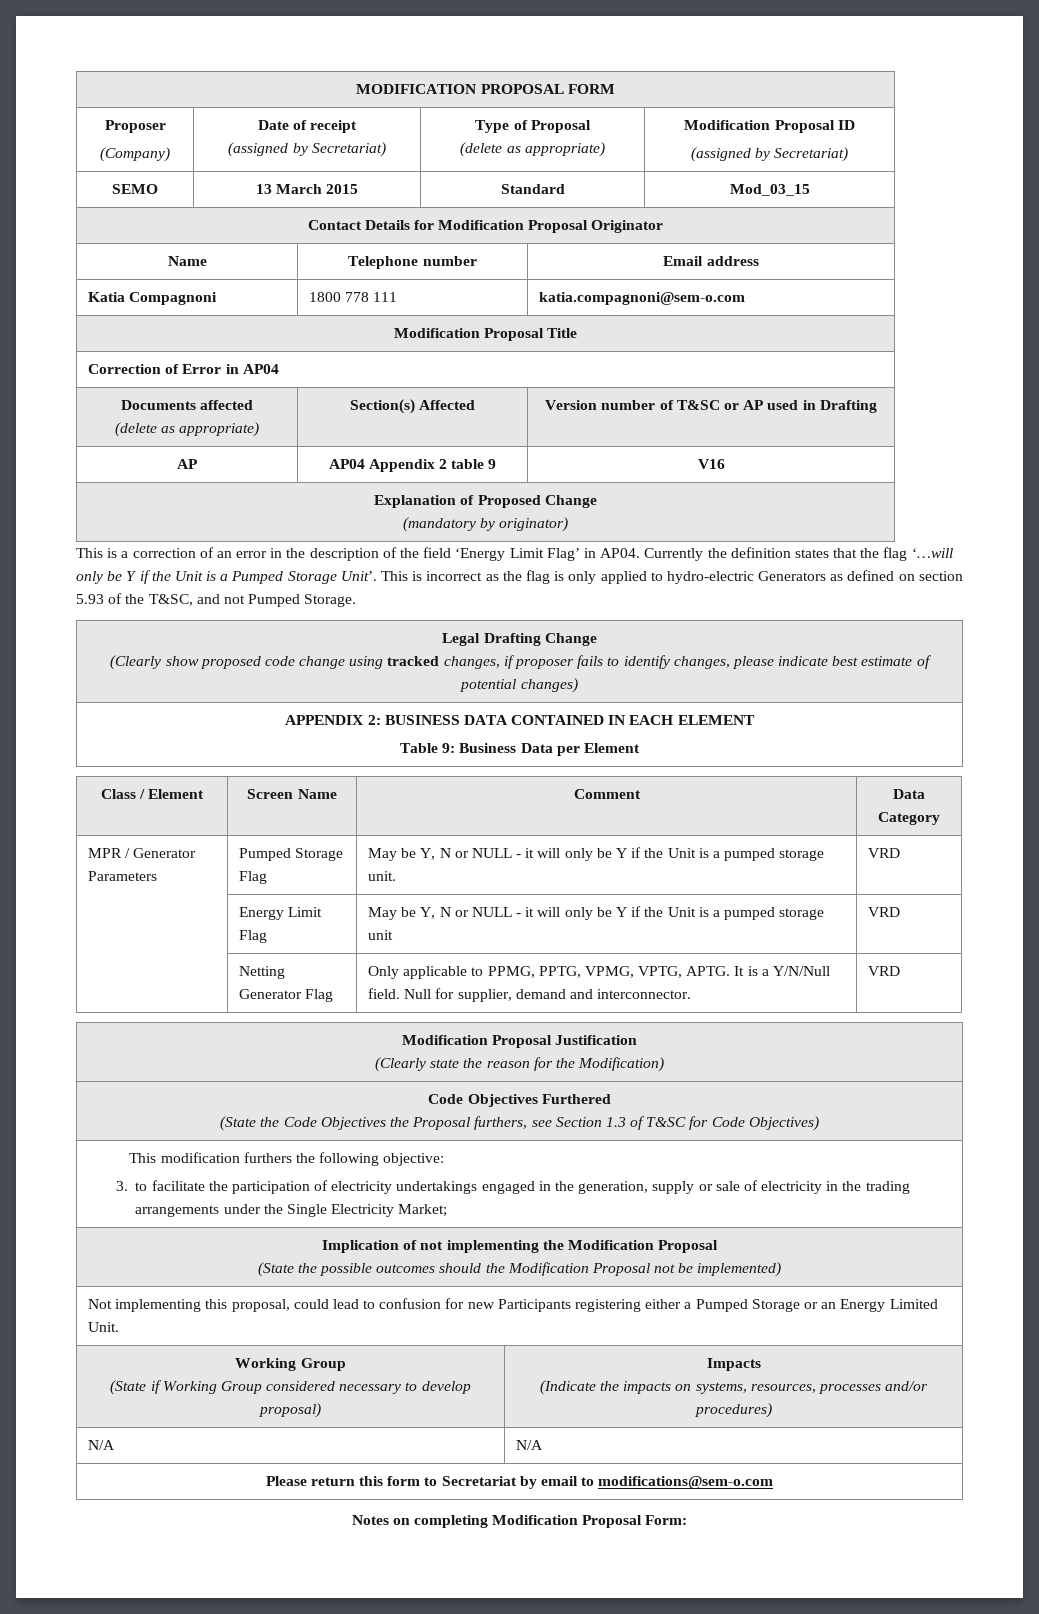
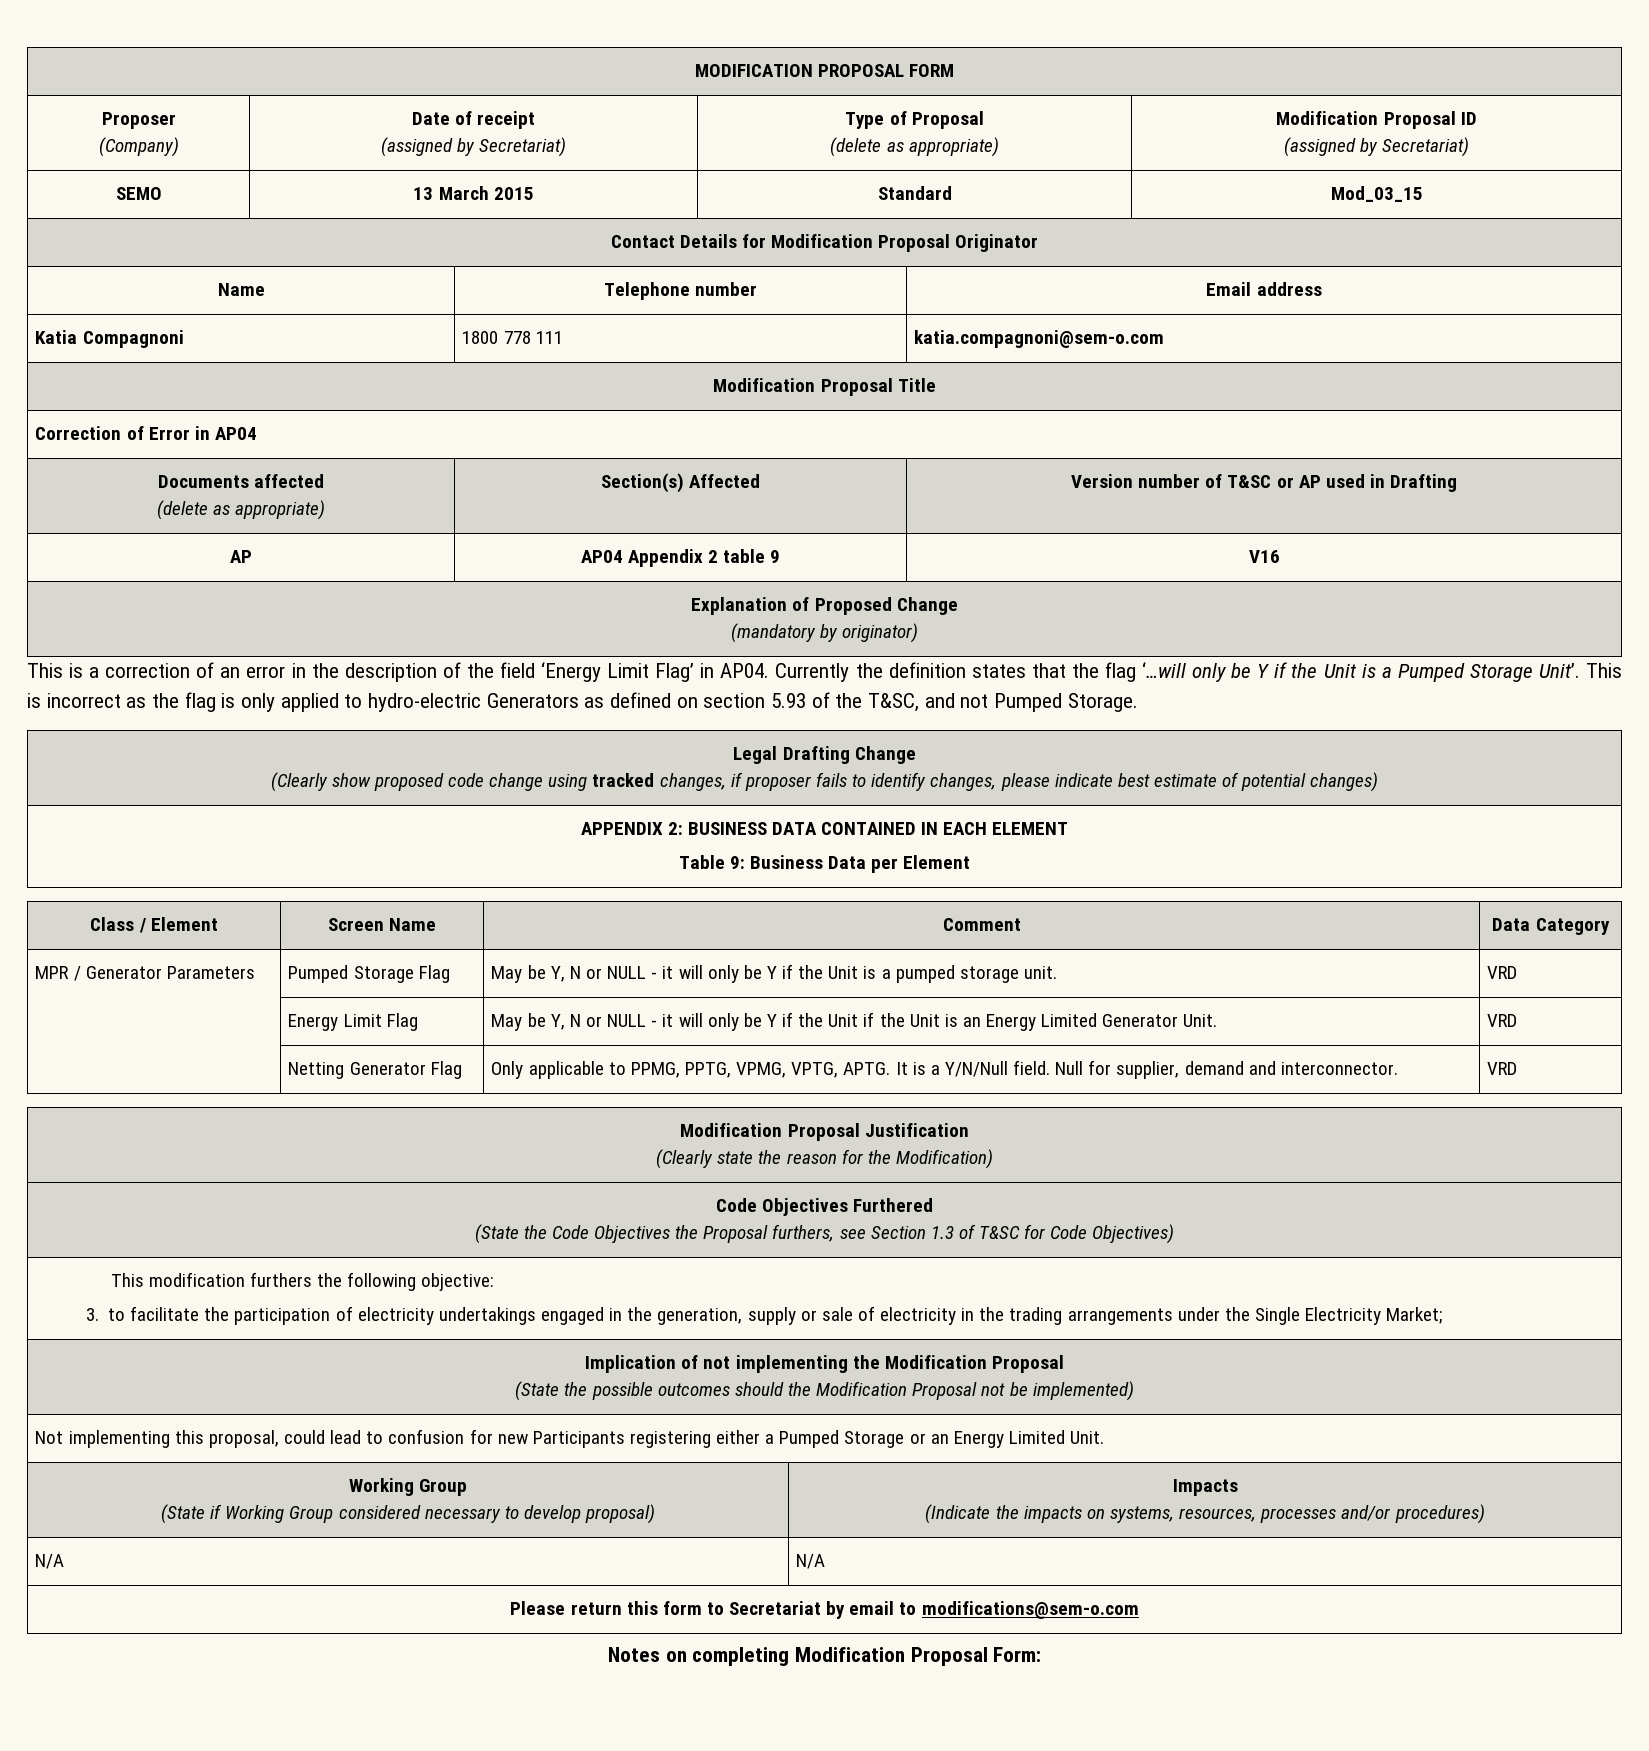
[698,907,825,920] [367,930,393,940] is a pumped storage unit -> [863,1012,1218,1031] if the Unit is an Energy Limited Generator Unit.

